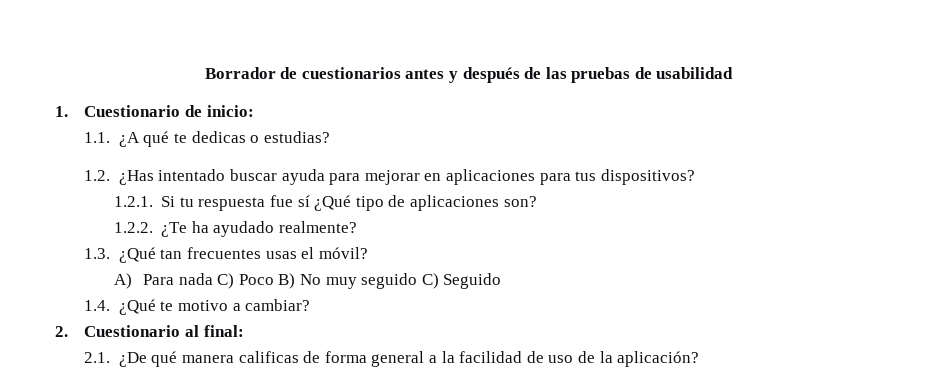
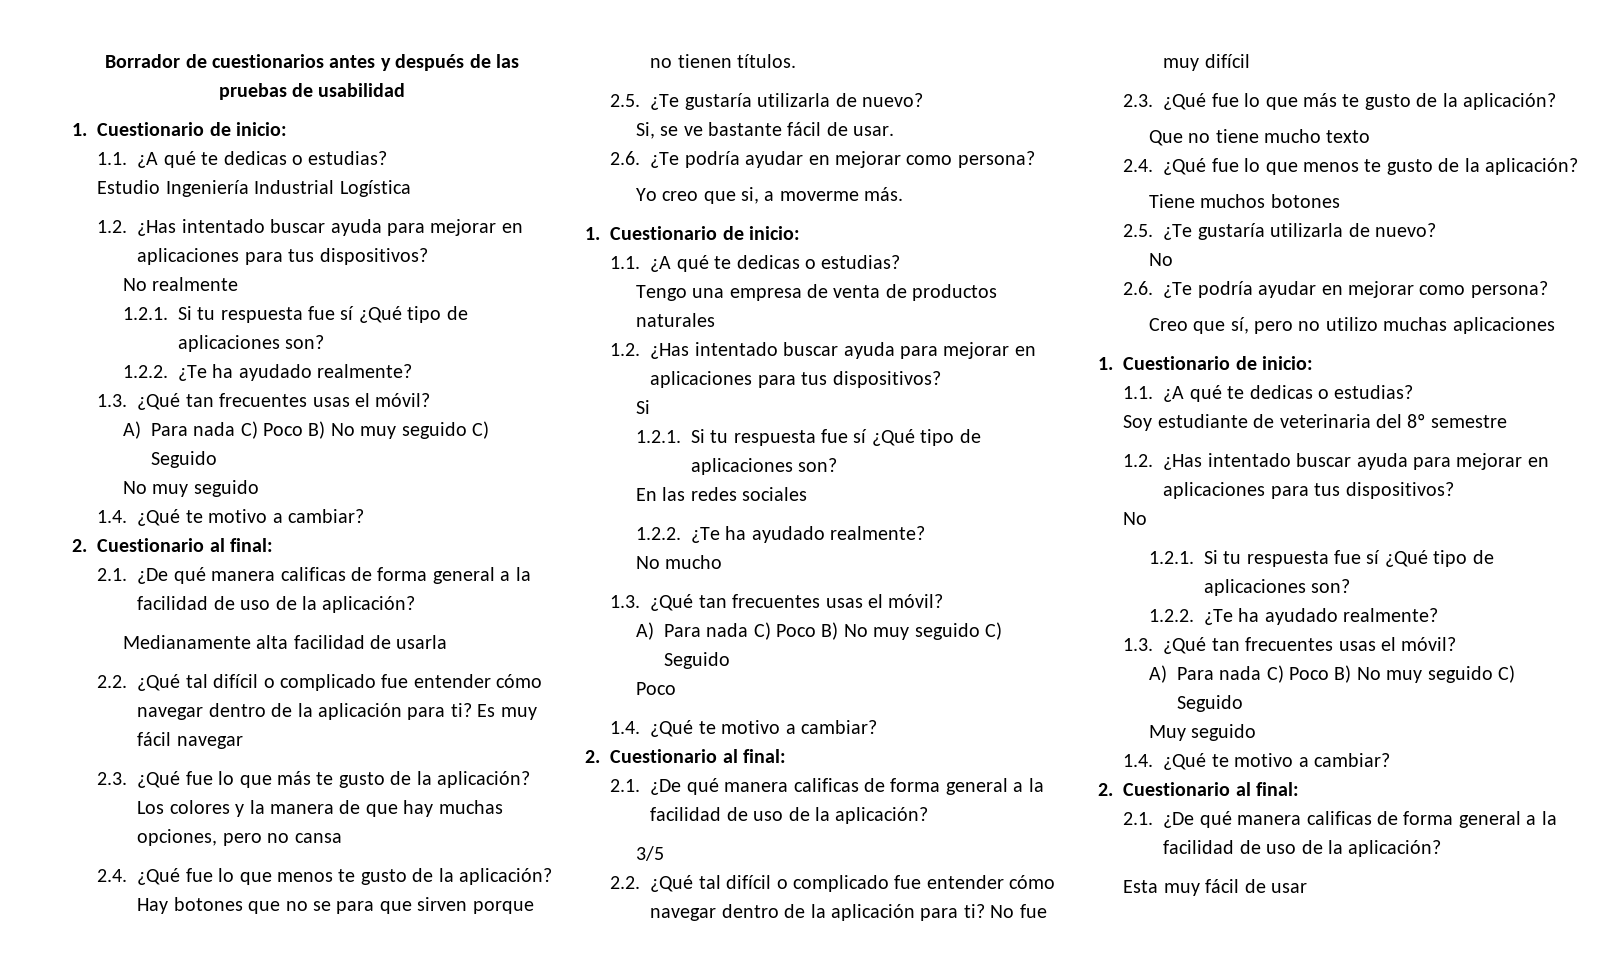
(330, 137) none -> [97,180,411,197] // Estudio Ingeniería Industrial Logística
(695, 177) none -> [122,277,239,291] // No realmente
(502, 281) none -> [122,480,259,497] // No muy seguido
(700, 359) none -> [122,635,448,649] [97,674,543,691] [137,703,537,720] [137,732,243,749] [97,771,530,788] [137,800,503,817] [137,829,342,846] [97,868,552,885] [137,897,534,914] [650,54,797,68] [610,93,923,110] [635,122,895,139] [610,151,1035,168] [635,187,904,204] [585,226,801,240] [610,255,901,272] [635,284,998,301] [635,313,715,327] [610,342,1036,359] [650,371,941,388] [635,400,650,414] [635,429,981,446] [690,458,838,475] [635,487,807,501] [635,526,925,543] [635,555,723,569] [610,594,944,611] [635,622,1002,640] [663,652,730,669] [635,682,676,695] [610,720,877,737] [585,749,787,763] [610,778,1044,795] [650,807,929,824] [635,846,664,861] [610,875,1056,892] [650,904,1047,921] [1163,54,1250,71] [1123,93,1556,110] [1148,129,1371,146] [1123,158,1578,175] [1148,194,1340,208] [1123,223,1436,240] [1148,253,1173,266] [1123,281,1548,298] [1148,317,1555,334] [1098,356,1314,370] [1123,385,1414,402] [1123,414,1507,431] [1123,453,1549,470] [1163,482,1454,499] [1123,512,1148,525] [1148,550,1494,567] [1203,579,1351,596] [1148,608,1438,625] [1123,637,1457,654] [1148,665,1515,683] [1176,695,1243,712] [1148,724,1257,741] [1123,753,1390,770] [1098,782,1300,796] [1123,811,1557,828] [1163,840,1442,857] [1123,879,1307,896] // Medianamente alta facilidad de usarla // 2.2. ¿Qué tal difícil o complicado fue entender cómo navegar dentro de la aplicación para ti? Es muy fácil navegar // 2.3. ¿Qué fue lo que más te gusto de la aplicación? Los colores y la manera de que hay muchas opciones, pero no cansa // 2.4. ¿Qué fue lo que menos te gusto de la aplicación? Hay botones que no se para que sirven porque no tienen títulos. // 2.5. ¿Te gustaría utilizarla de nuevo? // Si, se ve bastante fácil de usar. // 2.6. ¿Te podría ayudar en mejorar como persona? // Yo creo que si, a moverme más. // 1. Cuestionario de inicio: // 1.1. ¿A qué te dedicas o estudias? // Tengo una empresa de venta de productos naturales // 1.2. ¿Has intentado buscar ayuda para mejorar en aplicaciones para tus dispositivos? // Si // 1.2.1. Si tu respuesta fue sí ¿Qué tipo de aplicaciones son? // En las redes sociales // 1.2.2. ¿Te ha ayudado realmente? // No mucho // 1.3. ¿Qué tan frecuentes usas el móvil? // A) Para nada C) Poco B) No muy seguido C) Seguido // Poco // 1.4. ¿Qué te motivo a cambiar? // 2. Cuestionario al final: // 2.1. ¿De qué manera calificas de forma general a la facilidad de uso de la aplicación? // 3/5 // 2.2. ¿Qué tal difícil o complicado fue entender cómo navegar dentro de la aplicación para ti? No fue muy difícil // 2.3. ¿Qué fue lo que más te gusto de la aplicación? // Que no tiene mucho texto // 2.4. ¿Qué fue lo que menos te gusto de la aplicación? // Tiene muchos botones // 2.5. ¿Te gustaría utilizarla de nuevo? // No // 2.6. ¿Te podría ayudar en mejorar como persona? // Creo que sí, pero no utilizo muchas aplicaciones // 1. Cuestionario de inicio: // 1.1. ¿A qué te dedicas o estudias? // Soy estudiante de veterinaria del 8º semestre // 1.2. ¿Has intentado buscar ayuda para mejorar en aplicaciones para tus dispositivos? // No // 1.2.1. Si tu respuesta fue sí ¿Qué tipo de aplicaciones son? // 1.2.2. ¿Te ha ayudado realmente? // 1.3. ¿Qué tan frecuentes usas el móvil? // A) Para nada C) Poco B) No muy seguido C) Seguido // Muy seguido // 1.4. ¿Qué te motivo a cambiar? // 2. Cuestionario al final: // 2.1. ¿De qué manera calificas de forma general a la facilidad de uso de la aplicación? // Esta muy fácil de usar

